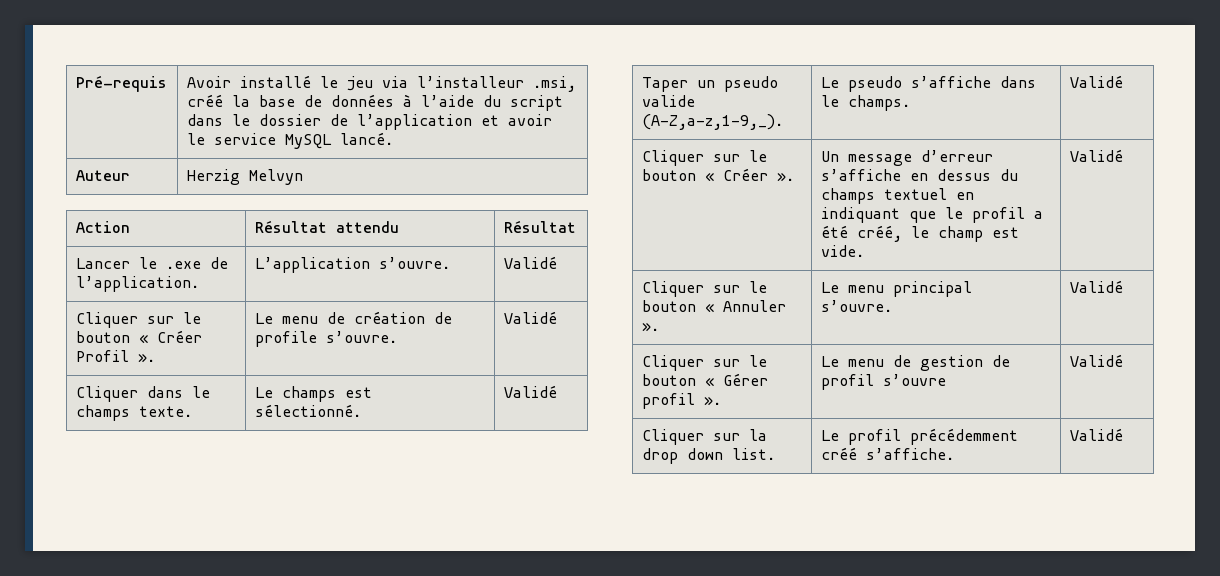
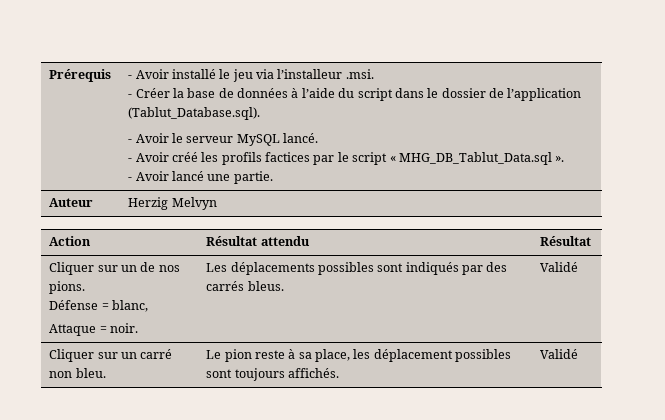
[75,75,167,92] Pré-requis | -> [49,69,112,82] [128,75,133,79] Prérequis | -
[532,76,576,92] [186,94,223,107] .msi, créé -> [345,69,374,79] [128,88,170,98] .msi. // - Créer
[480,114,552,126] [186,132,393,149] et avoir le service MySQL lancé. -> [128,107,261,120] [128,133,319,146] [128,152,565,165] [128,171,273,184] (Tablut_Database.sql). // - Avoir le serveur MySQL lancé. // - Avoir créé les profils factices par le script « MHG_DB_Tablut_Data.sql ». // - Avoir lancé une partie.
[75,257,228,269] [75,276,199,292] [254,257,450,273] [503,256,557,269] [75,312,201,328] [75,330,202,344] [75,350,155,363] [254,311,452,324] [254,331,397,347] [503,311,557,324] [75,386,210,402] [75,405,192,421] [254,386,372,402] [254,404,361,417] [503,385,557,398] [641,76,778,92] [641,95,695,107] [641,114,783,130] [820,76,1036,92] [820,95,910,111] [1069,75,1123,88] [641,150,767,166] [641,168,794,182] [820,150,993,166] [820,169,1018,181] [820,188,974,204] [820,207,1043,223] [820,225,1019,242] [820,245,864,257] [1069,149,1123,162] [641,281,767,297] [641,300,786,313] [641,323,659,332] [820,281,972,297] [820,300,892,312] [1069,280,1123,293] [641,355,767,371] [641,373,768,387] [641,393,721,409] [820,355,1010,371] [820,374,946,390] [1069,354,1123,367] [641,429,767,445] [641,448,775,464] [820,428,1018,445] [820,447,954,460] Lancer le .exe de l’application. | L’application s’ouvre. | Validé // Cliquer sur le bouton « Créer Profil ». | Le menu de création de profile s’ouvre. | Validé // Cliquer dans le champs texte. | Le champs est sélectionné. | Validé // Taper un pseudo valide (A-Z,a-z,1-9,_). | Le pseudo s’affiche dans le champs. | Validé // Cliquer sur le bouton « Créer ». | Un message d’erreur s’affiche en dessus du champs textuel en indiquant que le profil a été créé, le champ est vide. | Validé // Cliquer sur le bouton « Annuler ». | Le menu principal s’ouvre. | Validé // Cliquer sur le bouton « Gérer profil ». | Le menu de gestion de profil s’ouvre | Validé // Cliquer sur la drop down list. | Le profil précédemment créé s’affiche. -> [49,262,180,275] [49,281,86,294] [49,300,148,312] [49,323,138,336] [206,262,508,275] [206,281,284,291] [540,262,579,272] [49,349,173,362] [49,368,106,378] [206,349,512,362] [206,368,339,381] Cliquer sur un de nos pions. // Défense = blanc, // Attaque = noir. | Les déplacements possibles sont indiqués par des carrés bleus. | Validé // Cliquer sur un carré non bleu. | Le pion reste à sa place, les déplacement possibles sont toujours affichés.

